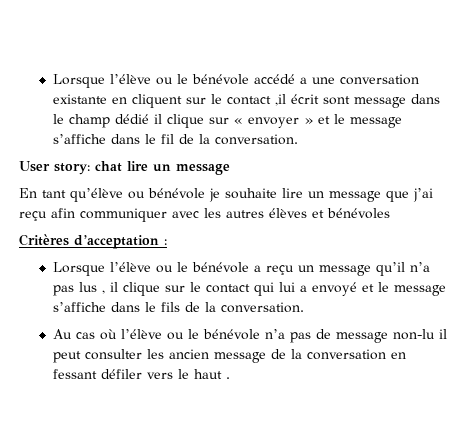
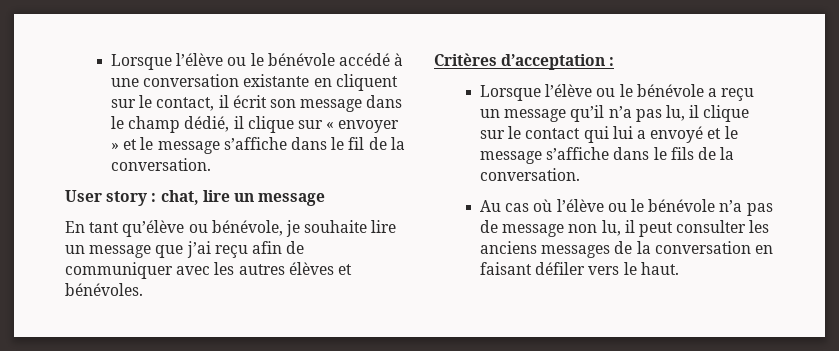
[299,77,307,84] a -> [394,53,404,66] à
[226,94,350,106] contact ,il écrit sont -> [156,95,296,111] contact, il écrit son
[114,114,149,124] dédié -> [184,116,230,132] dédié,
[54,161,122,175] story: chat -> [106,190,199,206] story : chat,
[148,188,205,199] bénévole -> [211,220,283,236] bénévole,
(75, 213) none -> [286,241,305,254] de
[327,208,390,219] bénévoles -> [65,283,143,296] bénévoles.
[78,282,105,294] lus , -> [665,105,685,121] lu,
[392,329,435,340] non-lu -> [568,220,621,236] non lu,
[168,349,266,363] ancien message -> [480,241,611,258] anciens messages
[52,369,97,379] fessant -> [480,262,533,275] faisant
[193,369,230,379] haut . -> [640,262,679,275] haut.

